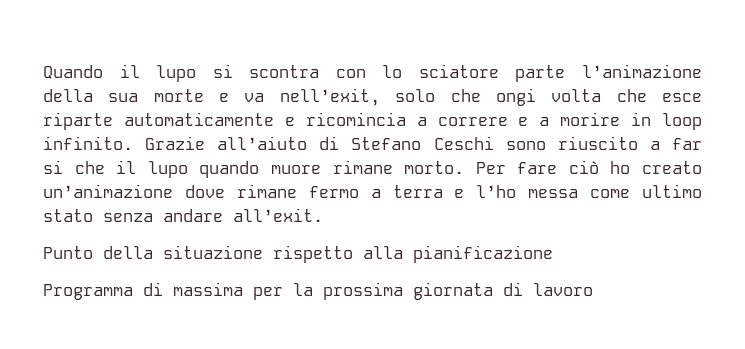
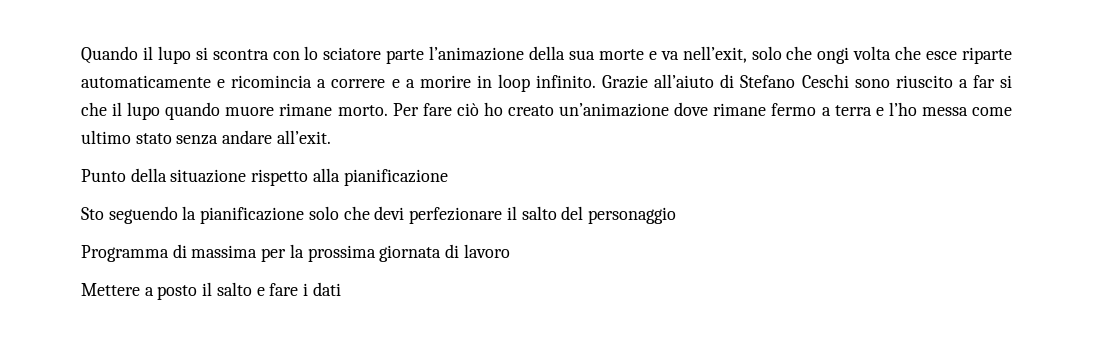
(553, 254) none -> [81,206,676,224] // Sto seguendo la pianificazione solo che devi perfezionare il salto del personaggio
(593, 289) none -> [81,282,341,300] // Mettere a posto il salto e fare i dati

